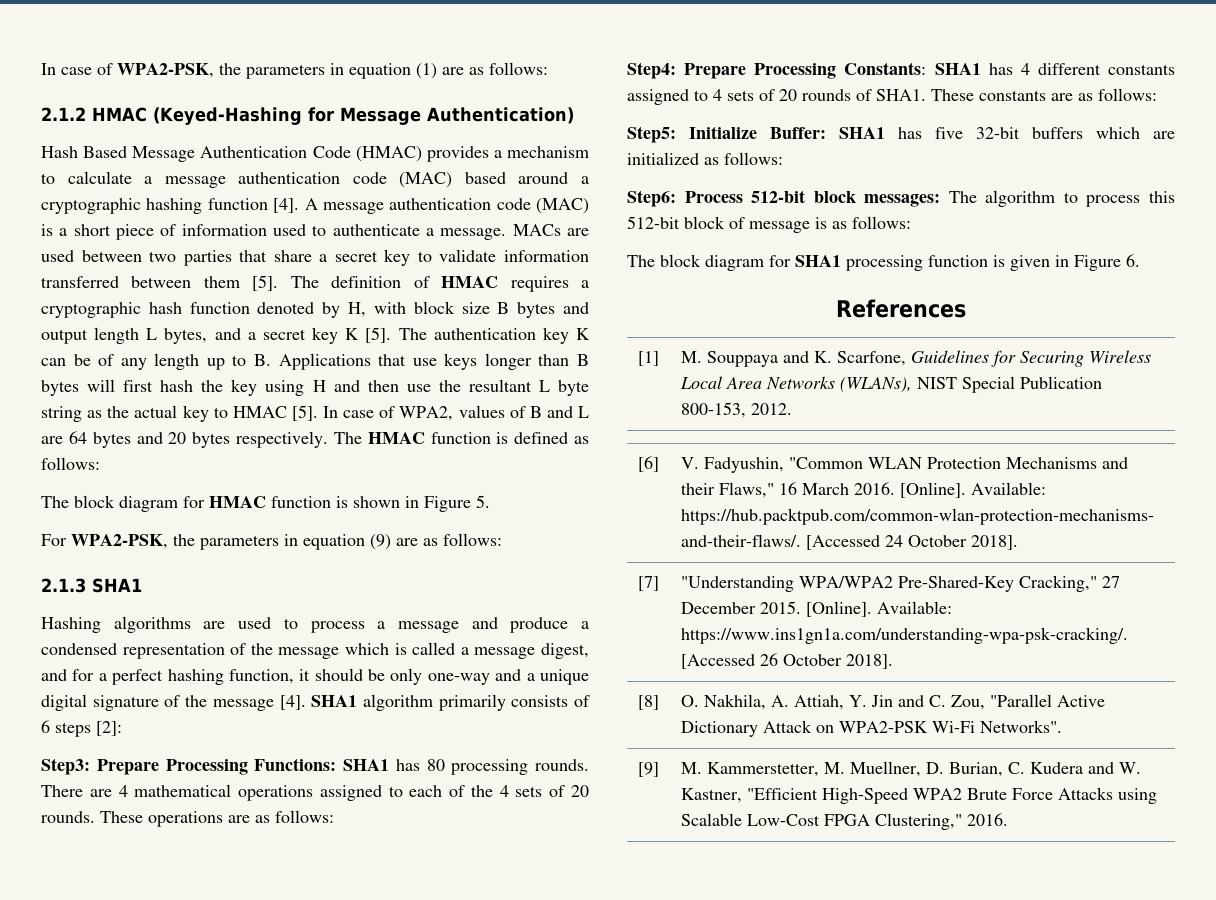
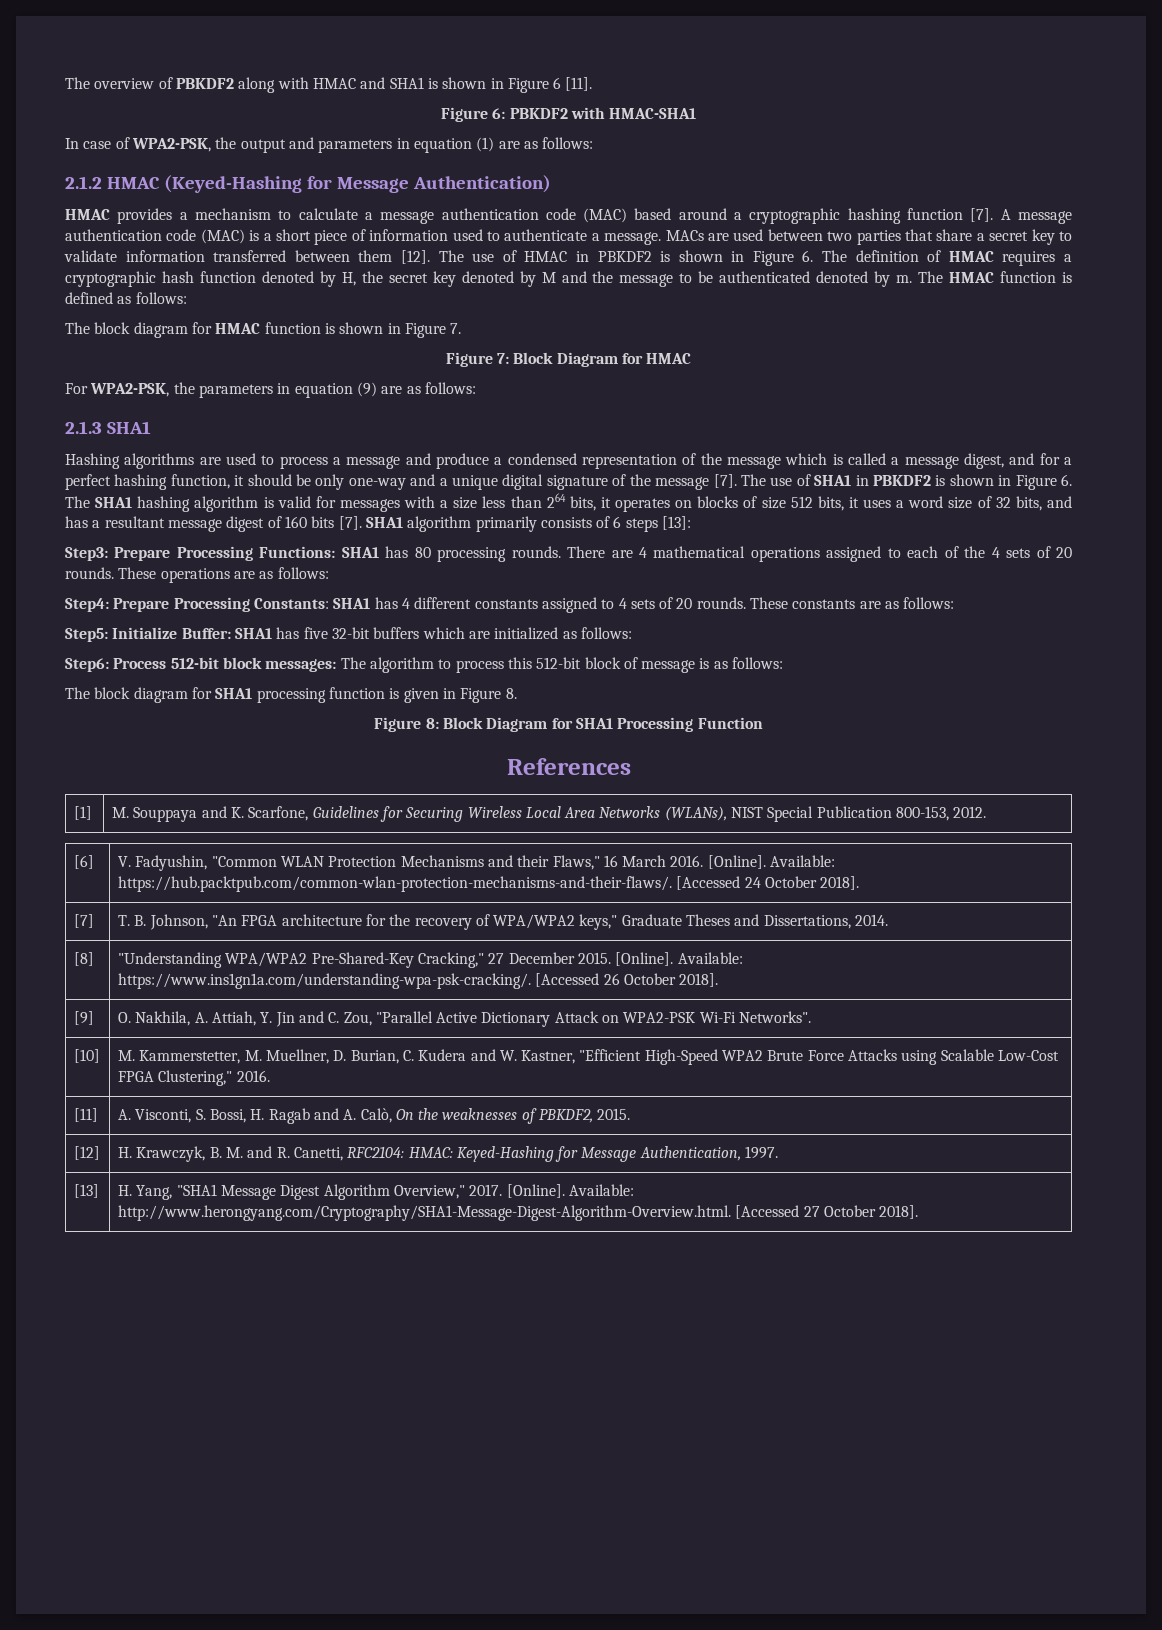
(41, 69) none -> [65,77,593,93] [440,107,697,122] The overview of PBKDF2 along with HMAC and SHA1 is shown in Figure 6 [11]. // Figure 6: PBKDF2 with HMAC-SHA1 //
(241, 69) none -> [240,137,314,153] output and
[41,146,422,162] Hash Based Message Authentication Code (HMAC) -> [65,209,110,220] HMAC
[273,198,300,213] [4]. -> [970,208,994,222] [7].
[252,275,279,291] [5]. -> [400,250,814,266] [12]. The use of HMAC in PBKDF2 is shown in Figure 6.
[373,301,589,318] [41,327,590,344] [41,353,589,370] [41,379,589,396] [41,405,589,422] [41,431,328,448] with block size B bytes and output length L bytes, and a secret key K [5]. The authentication key K can be of any length up to B. Applications that use keys longer than B bytes will first hash the key using H and then use the resultant L byte string as the actual key to HMAC [5]. In case of WPA2, values of B and L are 64 bytes and 20 bytes respectively. -> [361,271,913,287] the secret key denoted by M and the message to be authenticated denoted by m.
[476,495,490,508] 5. -> [450,323,462,334] [445,352,692,367] 7. // Figure 7: Block Diagram for HMAC
[279,695,306,710] [4]. -> [713,474,1072,490] [65,493,1072,512] [65,516,362,532] [7]. The use of SHA1 in PBKDF2 is shown in Figure 6. The SHA1 hashing algorithm is valid for messages with a size less than 264 bits, it operates on blocks of size 512 bits, it uses a word size of 32 bits, and has a resultant message digest of 160 bits [7].
[96,721,122,736] [2]: -> [662,516,692,530] [13]:
[802,89,926,101] rounds of SHA1. -> [696,597,746,609] rounds.
[1126,254,1140,267] 6. -> [505,688,517,699] [374,717,763,732] 8. // Figure 8: Block Diagram for SHA1 Processing Function
(659, 583) none -> [117,914,889,930] [73,952,94,966] | T. B. Johnson, "An FPGA architecture for the recovery of WPA/WPA2 keys," Graduate Theses and Dissertations, 2014. // [8]
[637,695,659,710] [8] -> [73,1011,94,1025] [9]
[637,762,659,777] [9] -> [73,1049,100,1063] [10]
(1008, 819) none -> [73,1108,98,1122] [117,1108,631,1124] [73,1146,100,1160] [117,1146,779,1162] [73,1184,99,1198] [117,1184,634,1200] [117,1205,919,1221] // [11] | A. Visconti, S. Bossi, H. Ragab and A. Calò, On the weaknesses of PBKDF2, 2015. // [12] | H. Krawczyk, B. M. and R. Canetti, RFC2104: HMAC: Keyed-Hashing for Message Authentication, 1997. // [13] | H. Yang, "SHA1 Message Digest Algorithm Overview," 2017. [Online]. Available: http://www.herongyang.com/Cryptography/SHA1-Message-Digest-Algorithm-Overview.html. [Accessed 27 October 2018].

